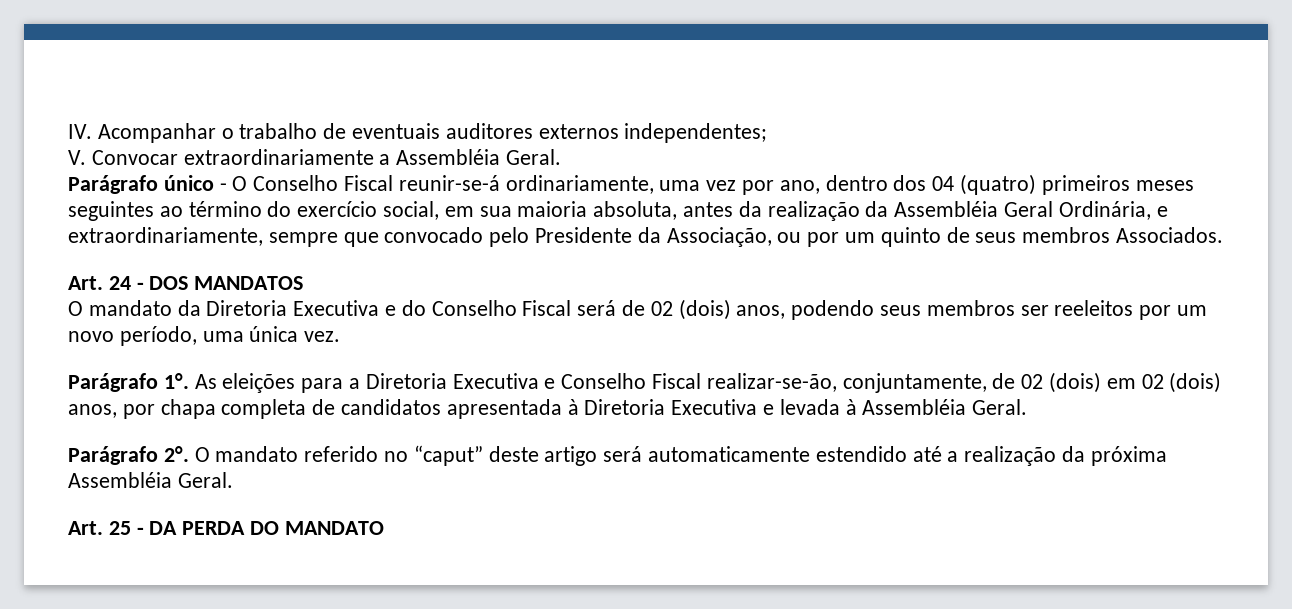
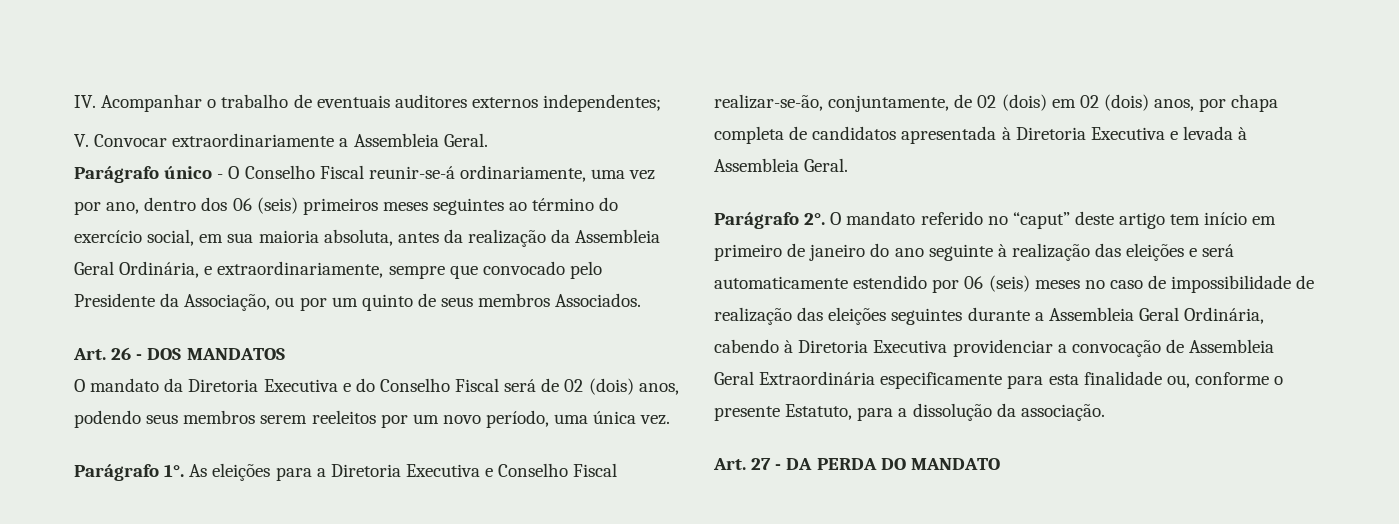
[396,149,501,165] Assembléia -> [353,133,439,147] Assembleia
[932,174,1037,195] 04 (quatro) -> [232,197,298,214] 06 (seis)
[894,201,999,217] Assembléia -> [575,229,661,243] Assembleia
[108,276,131,290] 24 -> [111,347,132,360] 26
[1020,305,1049,316] ser -> [260,415,308,424] serem
[862,399,967,415] Assembléia -> [714,158,799,172] Assembleia
[603,446,1167,466] [68,472,233,488] [68,521,131,535] será automaticamente estendido até a realização da próxima Assembléia Geral. // Art. 25 -> [1170,212,1277,225] [714,243,1235,261] [714,275,1315,293] [714,307,1265,325] [714,339,1275,357] [714,371,1284,389] [714,403,1105,421] [713,458,772,470] tem início em primeiro de janeiro do ano seguinte à realização das eleições e será automaticamente estendido por 06 (seis) meses no caso de impossibilidade de realização das eleições seguintes durante a Assembleia Geral Ordinária, cabendo à Diretoria Executiva providenciar a convocação de Assembleia Geral Extraordinária especificamente para esta finalidade ou, conforme o presente Estatuto, para a dissolução da associação. // Art. 27

